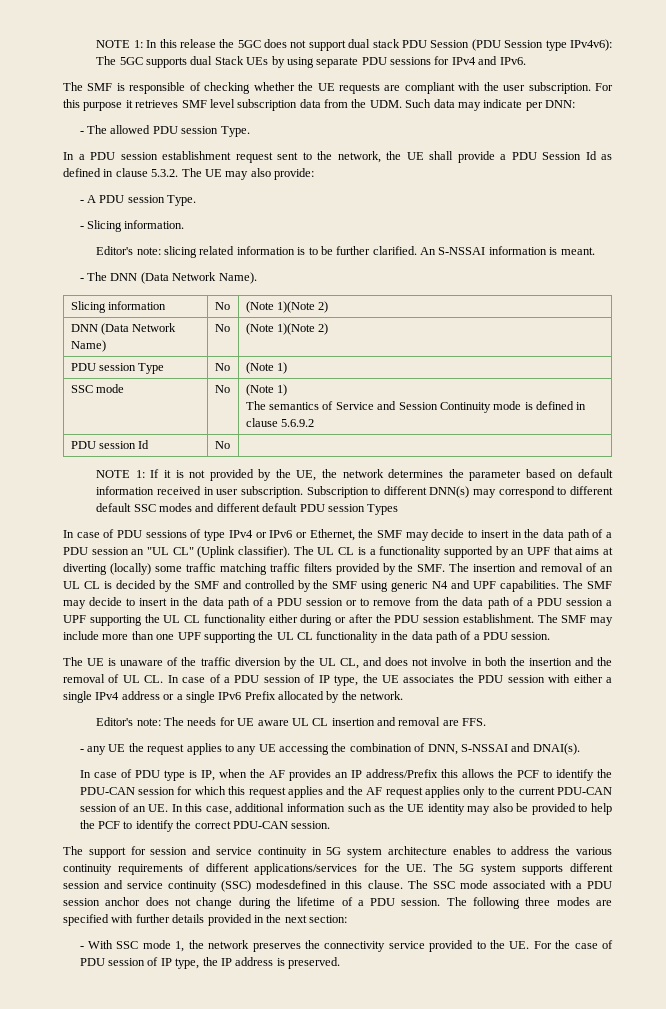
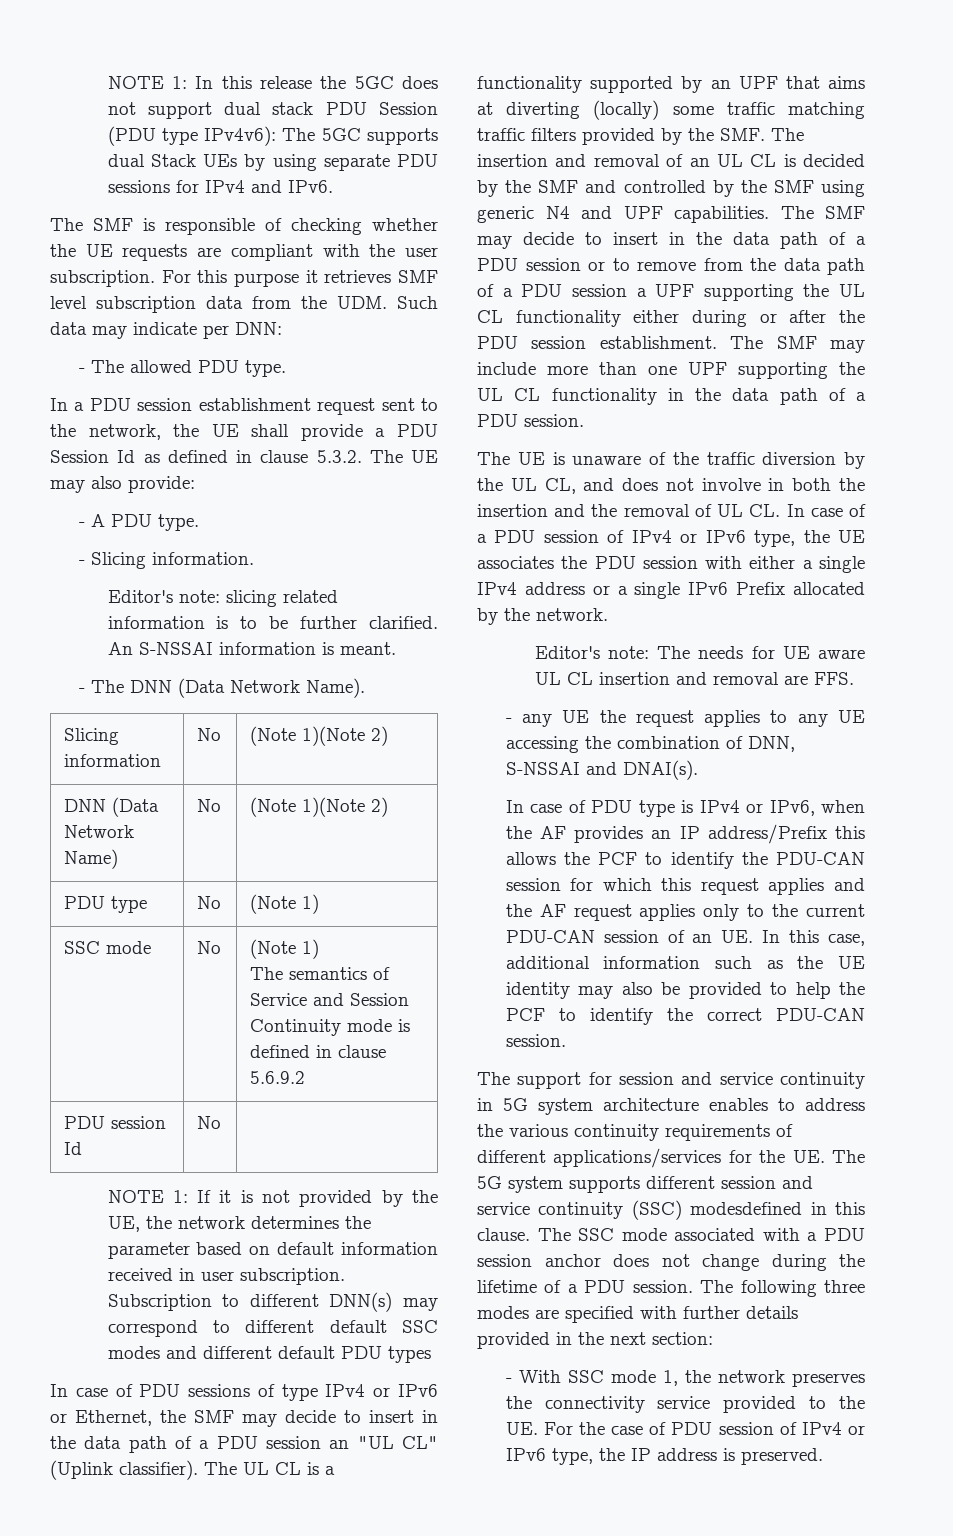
[504,40,544,48] Session -> (156, 136) none
[181,126,250,137] session Type. -> [244,360,286,377] type.
[127,195,197,206] session Type. -> [157,514,199,531] type.
[99,363,165,374] session Type -> [110,896,147,913] type
[327,504,399,515] session Types -> [387,1346,431,1363] types
[318,675,330,683] IP -> [631,530,746,543] IPv4 or IPv6
[200,770,215,781] IP, -> [699,800,815,816] IPv4 or IPv6,
[160,958,172,966] IP -> [801,1422,865,1435] [505,1448,546,1461] IPv4 or IPv6

